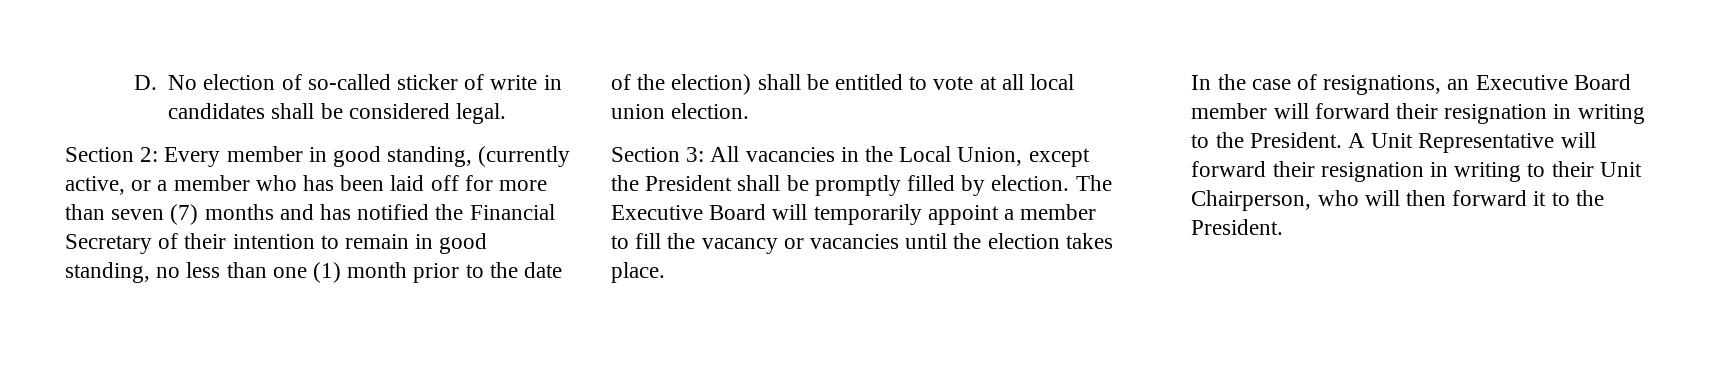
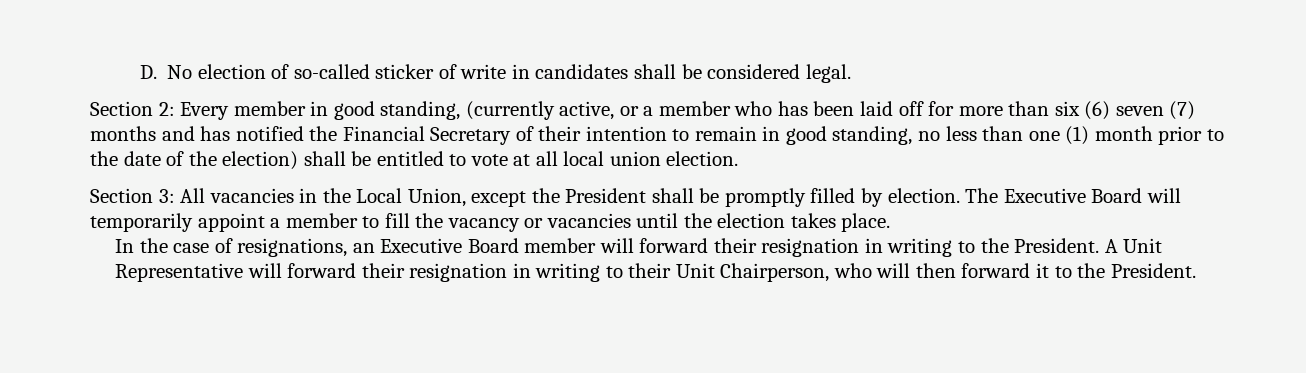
(105, 212) none -> [1054,101,1111,120] six (6)

